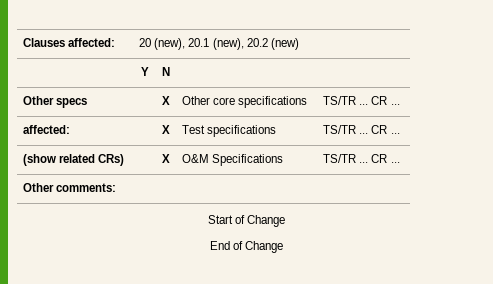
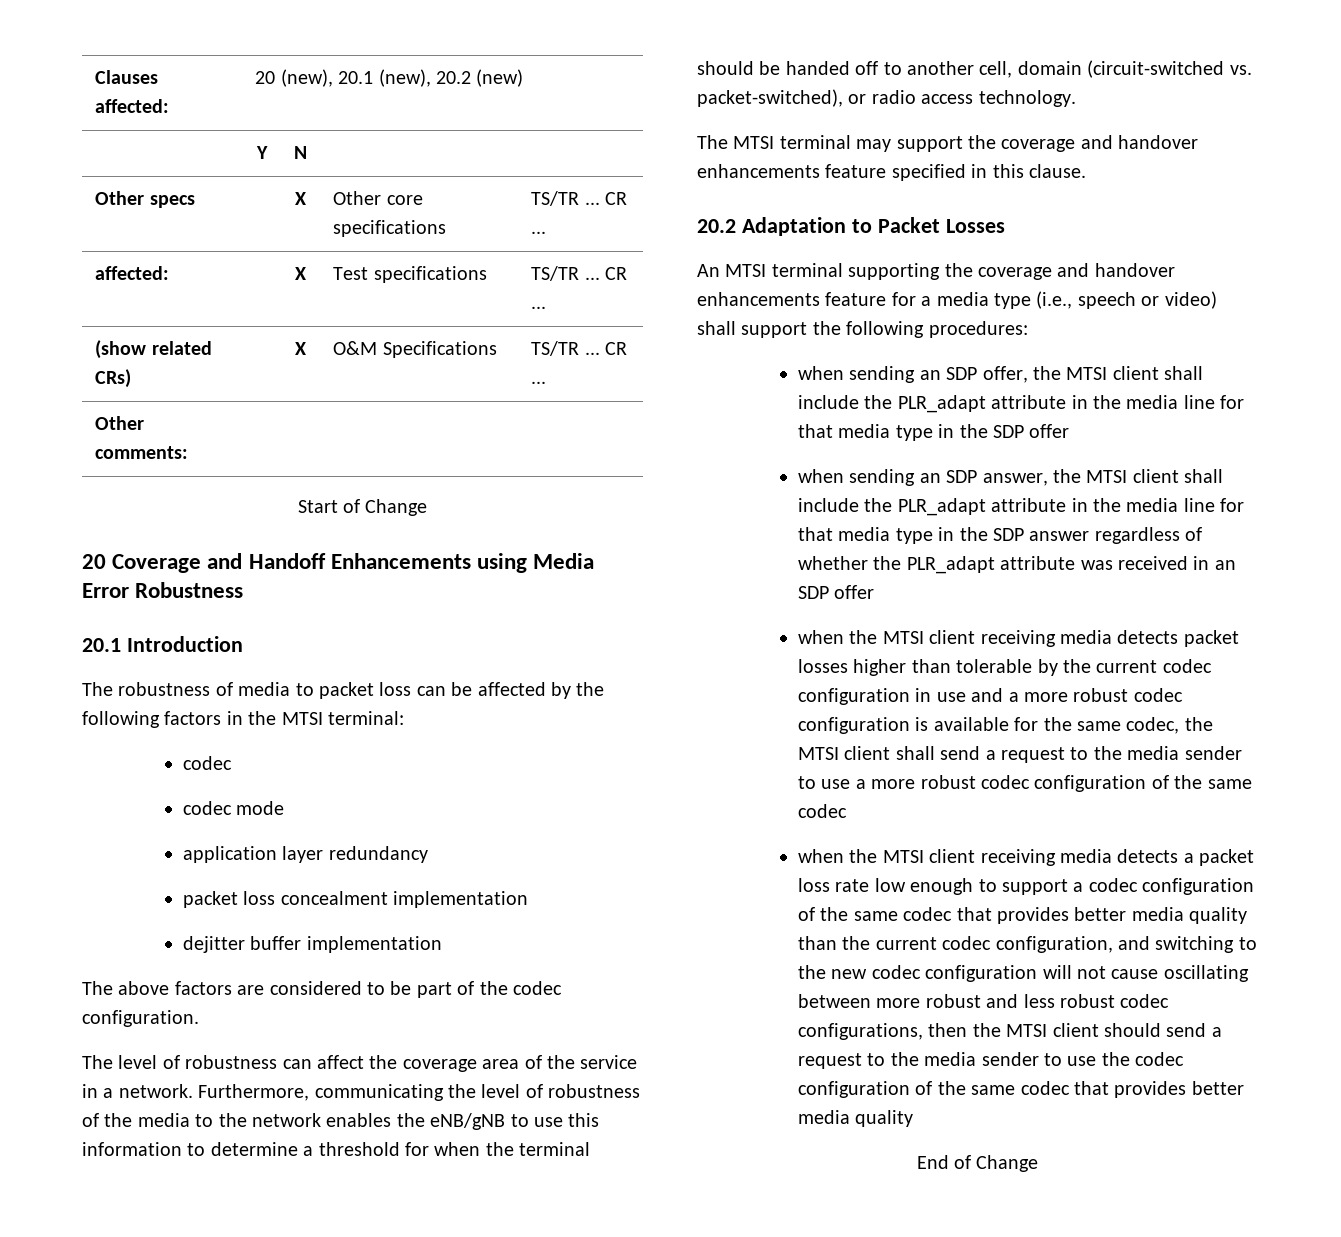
(286, 221) none -> [82,553,595,573] [82,582,244,598] [82,636,243,652] [82,682,605,699] [82,711,404,728] [182,756,232,770] [182,801,285,815] [182,846,428,863] [182,891,529,908] [182,936,442,953] [82,981,562,998] [82,1010,199,1027] [82,1055,638,1072] [82,1084,641,1101] [82,1113,600,1130] [82,1142,591,1156] [697,60,1252,78] [697,89,1076,107] [697,135,1199,152] [697,164,1086,181] [697,217,1005,236] [697,263,1175,280] [697,291,1217,309] [697,321,1028,338] [797,366,1204,383] [797,395,1245,413] [797,424,1070,441] [797,469,1224,486] [797,498,1245,516] [797,527,1203,544] [797,556,1236,574] [797,585,875,599] [797,630,1239,647] [797,659,1212,676] [797,688,1183,705] [797,717,1213,734] [797,746,1242,763] [797,775,1252,792] [797,804,847,818] [797,849,1255,866] [797,878,1255,895] [797,907,1248,924] [797,936,1257,953] [797,965,1249,982] [797,994,1170,1008] [797,1023,1222,1040] [797,1052,1185,1069] [797,1081,1244,1098] [797,1110,914,1127] // 20 Coverage and Handoff Enhancements using Media Error Robustness // 20.1 Introduction // The robustness of media to packet loss can be affected by the following factors in the MTSI terminal: // codec // codec mode // application layer redundancy // packet loss concealment implementation // dejitter buffer implementation // The above factors are considered to be part of the codec configuration. // The level of robustness can affect the coverage area of the service in a network. Furthermore, communicating the level of robustness of the media to the network enables the eNB/gNB to use this information to determine a threshold for when the terminal should be handed off to another cell, domain (circuit-switched vs. packet-switched), or radio access technology. // The MTSI terminal may support the coverage and handover enhancements feature specified in this clause. // 20.2 Adaptation to Packet Losses // An MTSI terminal supporting the coverage and handover enhancements feature for a media type (i.e., speech or video) shall support the following procedures: // when sending an SDP offer, the MTSI client shall include the PLR_adapt attribute in the media line for that media type in the SDP offer // when sending an SDP answer, the MTSI client shall include the PLR_adapt attribute in the media line for that media type in the SDP answer regardless of whether the PLR_adapt attribute was received in an SDP offer // when the MTSI client receiving media detects packet losses higher than tolerable by the current codec configuration in use and a more robust codec configuration is available for the same codec, the MTSI client shall send a request to the media sender to use a more robust codec configuration of the same codec // when the MTSI client receiving media detects a packet loss rate low enough to support a codec configuration of the same codec that provides better media quality than the current codec configuration, and switching to the new codec configuration will not cause oscillating between more robust and less robust codec configurations, then the MTSI client should send a request to the media sender to use the codec configuration of the same codec that provides better media quality

